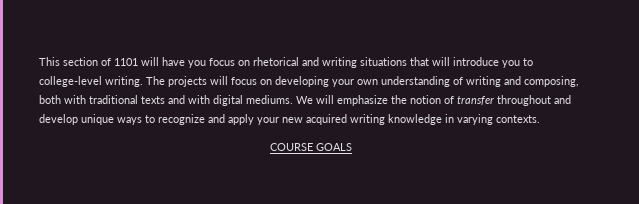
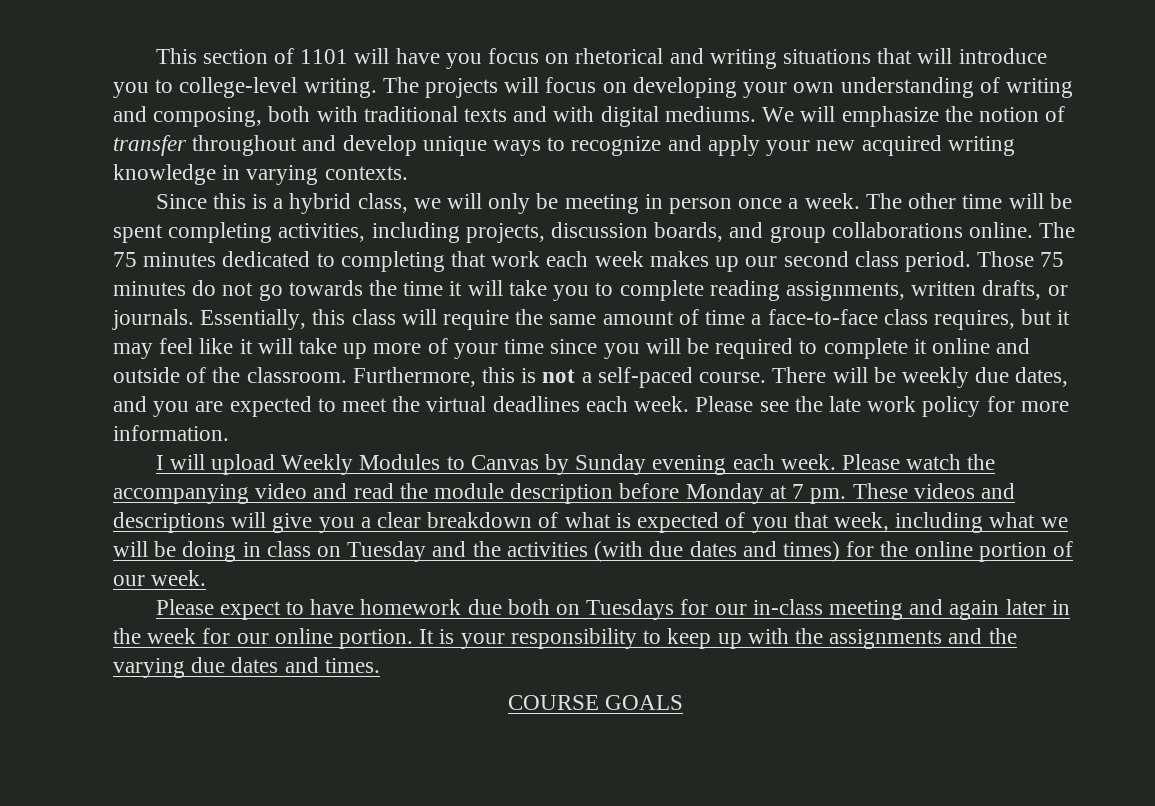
(540, 119) none -> [155,193,1072,214] [113,222,1076,243] [113,251,1065,272] [113,280,1068,301] [112,309,1071,330] [113,338,1031,359] [113,367,1069,388] [113,396,1069,417] [113,425,229,441] [155,454,996,475] [113,483,1015,504] [113,512,1068,533] [113,541,1073,562] [113,570,207,586] [155,599,1070,620] [113,628,1017,649] [113,657,380,678] // Since this is a hybrid class, we will only be meeting in person once a week. The other time will be spent completing activities, including projects, discussion boards, and group collaborations online. The 75 minutes dedicated to completing that work each week makes up our second class period. Those 75 minutes do not go towards the time it will take you to complete reading assignments, written drafts, or journals. Essentially, this class will require the same amount of time a face-to-face class requires, but it may feel like it will take up more of your time since you will be required to complete it online and outside of the classroom. Furthermore, this is not a self-paced course. There will be weekly due dates, and you are expected to meet the virtual deadlines each week. Please see the late work policy for more information. // I will upload Weekly Modules to Canvas by Sunday evening each week. Please watch the accompanying video and read the module description before Monday at 7 pm. These videos and descriptions will give you a clear breakdown of what is expected of you that week, including what we will be doing in class on Tuesday and the activities (with due dates and times) for the online portion of our week. // Please expect to have homework due both on Tuesdays for our in-class meeting and again later in the week for our online portion. It is your responsibility to keep up with the assignments and the varying due dates and times.

